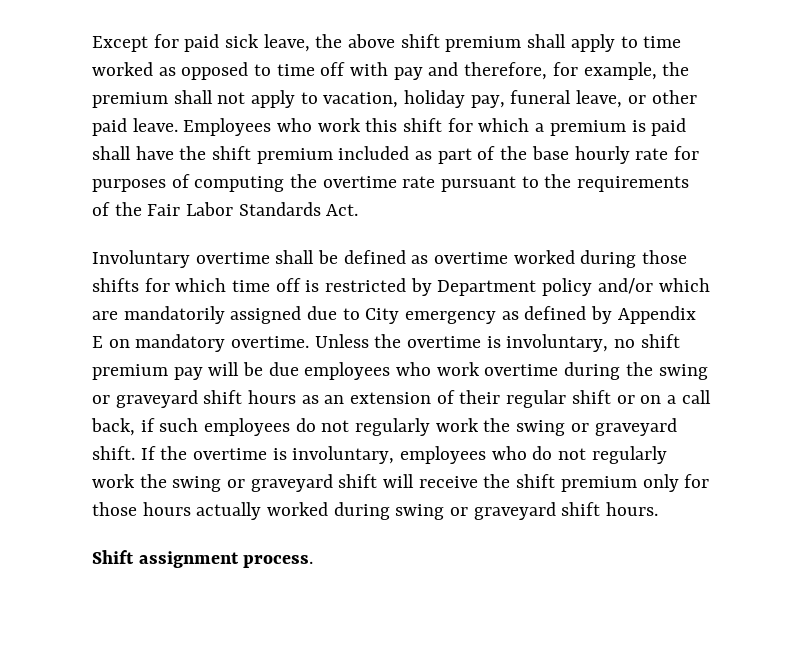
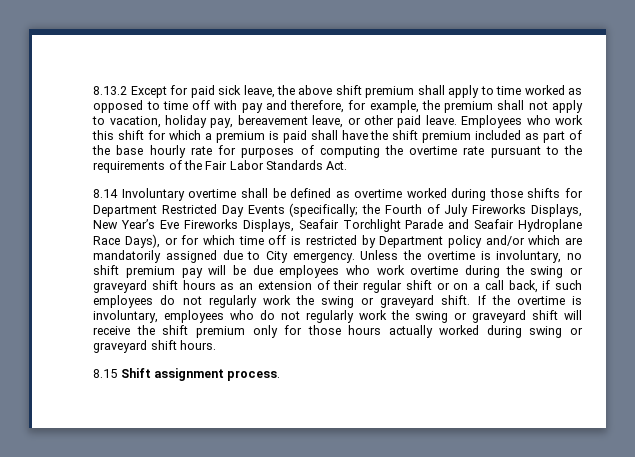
(92, 44) none -> [93,86,128,95] 8.13.2
[510,90,572,104] funeral -> [237,115,308,125] bereavement
(359, 210) none -> [93,189,119,198] 8.14
(170, 285) none -> [93,203,582,217] [93,219,583,232] [93,234,200,248] Department Restricted Day Events (specifically; the Fourth of July Fireworks Displays, New Year’s Eve Fireworks Displays, Seafair Torchlight Parade and Seafair Hydroplane Race Days), or for
[405,306,696,324] [92,334,310,352] emergency as defined by Appendix E on mandatory overtime. -> [292,252,355,263] emergency.
(659, 509) none -> [93,369,118,378] 8.15

